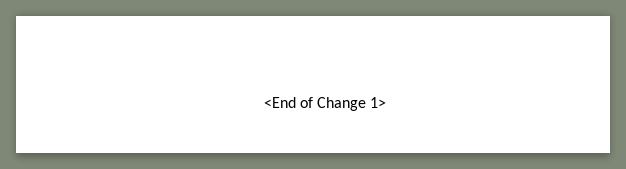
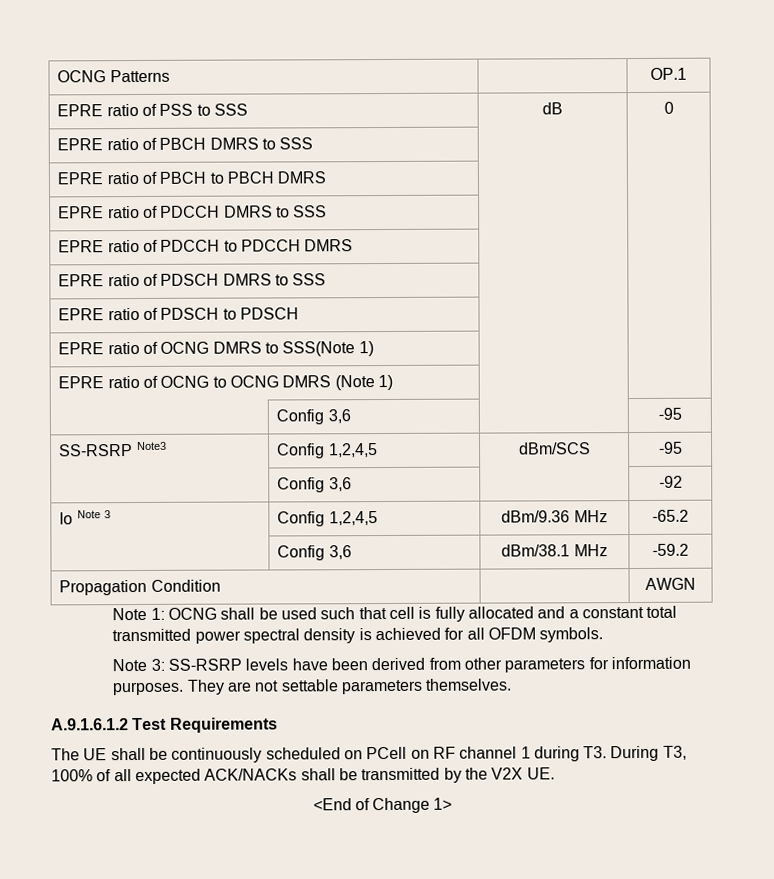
(263, 102) none -> [57,69,170,83] [650,67,687,80] [57,103,248,117] [542,102,563,115] [663,101,674,114] [57,137,314,151] [57,171,327,185] [58,205,328,219] [58,239,354,253] [58,273,327,287] [58,307,299,321] [58,341,374,357] [58,374,393,391] [276,409,351,425] [657,407,682,420] [59,441,167,457] [277,443,378,459] [518,442,591,455] [658,441,683,454] [277,477,352,493] [658,475,683,488] [59,510,112,525] [277,511,378,527] [501,510,608,523] [652,509,689,522] [277,545,352,561] [501,544,608,557] [652,543,689,556] [59,579,221,596] [645,577,696,590] [112,605,678,622] [112,627,604,644] [112,656,691,673] [112,678,513,696] [51,717,278,733] [51,745,687,763] [51,767,555,785] OCNG Patterns | | OP.1 // EPRE ratio of PSS to SSS | dB | 0 // EPRE ratio of PBCH DMRS to SSS | | // EPRE ratio of PBCH to PBCH DMRS | | // EPRE ratio of PDCCH DMRS to SSS | | // EPRE ratio of PDCCH to PDCCH DMRS | | // EPRE ratio of PDSCH DMRS to SSS | | // EPRE ratio of PDSCH to PDSCH | | // EPRE ratio of OCNG DMRS to SSS(Note 1) | | // EPRE ratio of OCNG to OCNG DMRS (Note 1) | | // | Config 3,6 | | -95 // SS-RSRP Note3 | Config 1,2,4,5 | dBm/SCS | -95 // | Config 3,6 | | -92 // Io Note 3 | Config 1,2,4,5 | dBm/9.36 MHz | -65.2 // | Config 3,6 | dBm/38.1 MHz | -59.2 // Propagation Condition | | AWGN // Note 1: OCNG shall be used such that cell is fully allocated and a constant total transmitted power spectral density is achieved for all OFDM symbols. // Note 3: SS-RSRP levels have been derived from other parameters for information purposes. They are not settable parameters themselves. // A.9.1.6.1.2 Test Requirements // The UE shall be continuously scheduled on PCell on RF channel 1 during T3. During T3, 100% of all expected ACK/NACKs shall be transmitted by the V2X UE. //

